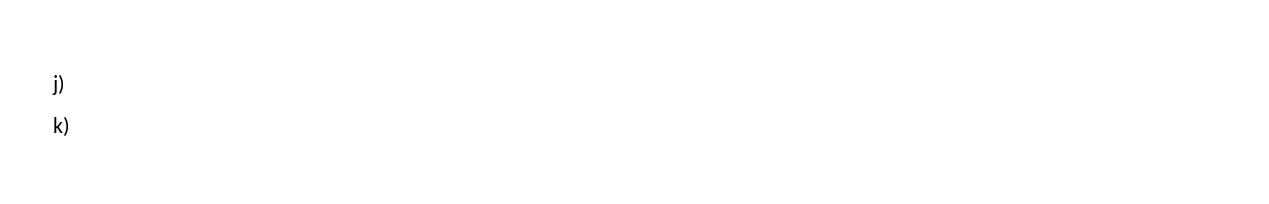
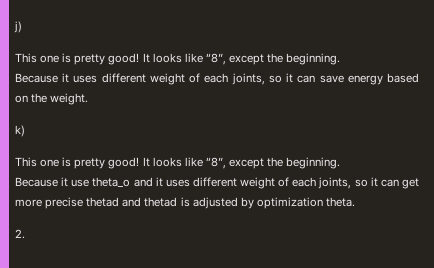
[53,116,70,137] k) -> [15,53,341,65] [15,73,419,85] [15,93,89,105] [15,125,25,137] [15,157,341,169] [15,177,419,189] [15,197,355,209] [15,229,25,239] This one is pretty good! It looks like “8”, except the beginning. // Because it uses different weight of each joints, so it can save energy based on the weight. // k) // This one is pretty good! It looks like “8”, except the beginning. // Because it use theta_o and it uses different weight of each joints, so it can get more precise thetad and thetad is adjusted by optimization theta. // 2.

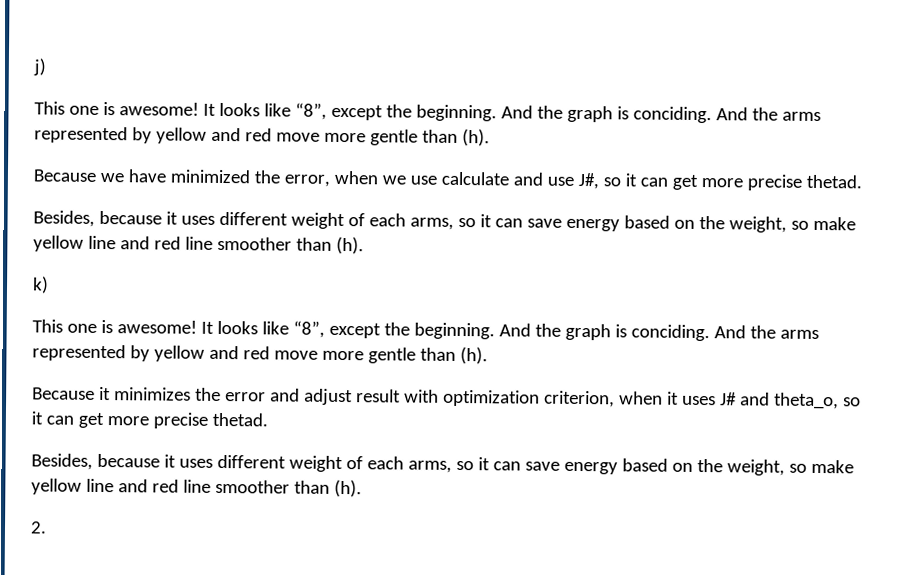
[74,53,341,65] [15,73,419,85] [15,93,89,105] pretty good! It looks like “8”, except the beginning. // Because it uses different weight of each joints, so it can save energy based on the weight. -> [118,102,821,124] [34,126,490,147] [33,169,862,191] [33,210,856,233] [33,235,364,255] awesome! It looks like “8”, except the beginning. And the graph is conciding. And the arms represented by yellow and red move more gentle than (h). // Because we have minimized the error, when we use calculate and use J#, so it can get more precise thetad. // Besides, because it uses different weight of each arms, so it can save energy based on the weight, so make yellow line and red line smoother than (h).
[74,157,341,169] [15,177,419,189] [15,197,355,209] pretty good! It looks like “8”, except the beginning. // Because it use theta_o and it uses different weight of each joints, so it can get more precise thetad and thetad is adjusted by optimization theta. -> [116,320,819,342] [32,344,488,365] [32,386,861,410] [31,411,268,429] [31,453,854,476] [31,478,362,498] awesome! It looks like “8”, except the beginning. And the graph is conciding. And the arms represented by yellow and red move more gentle than (h). // Because it minimizes the error and adjust result with optimization criterion, when it uses J# and theta_o, so it can get more precise thetad. // Besides, because it uses different weight of each arms, so it can save energy based on the weight, so make yellow line and red line smoother than (h).

